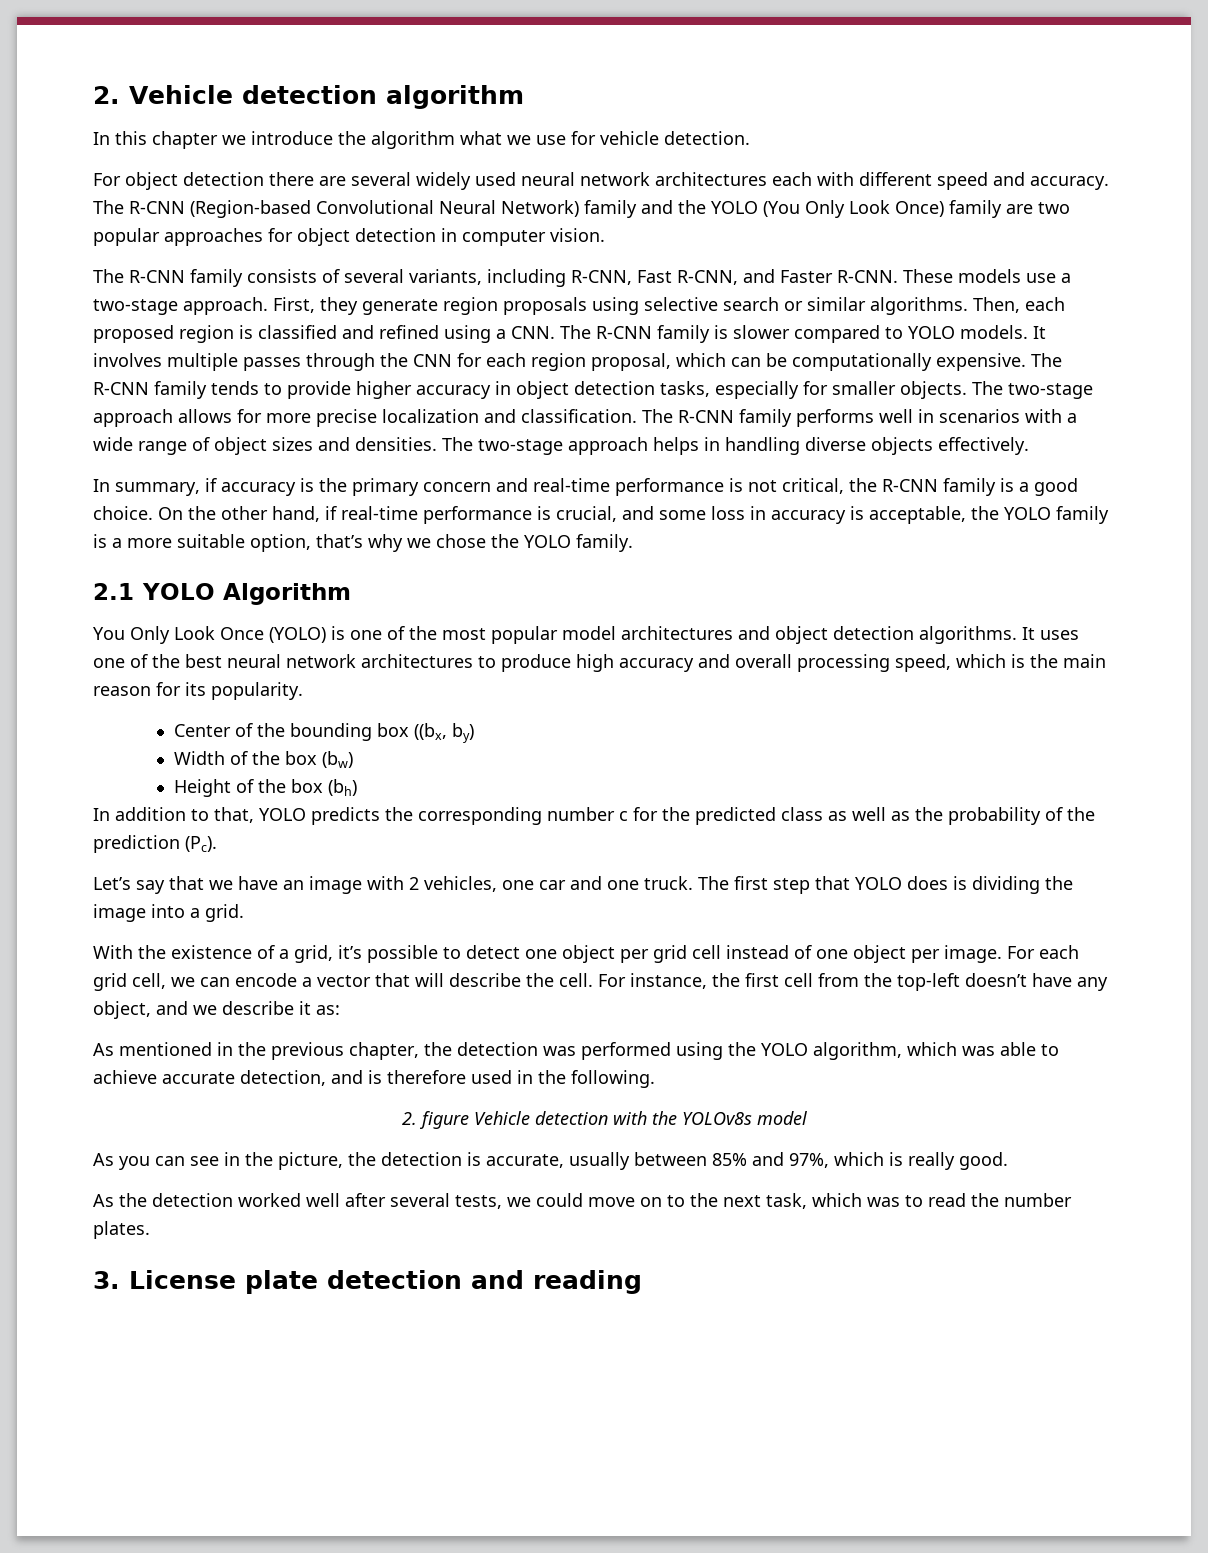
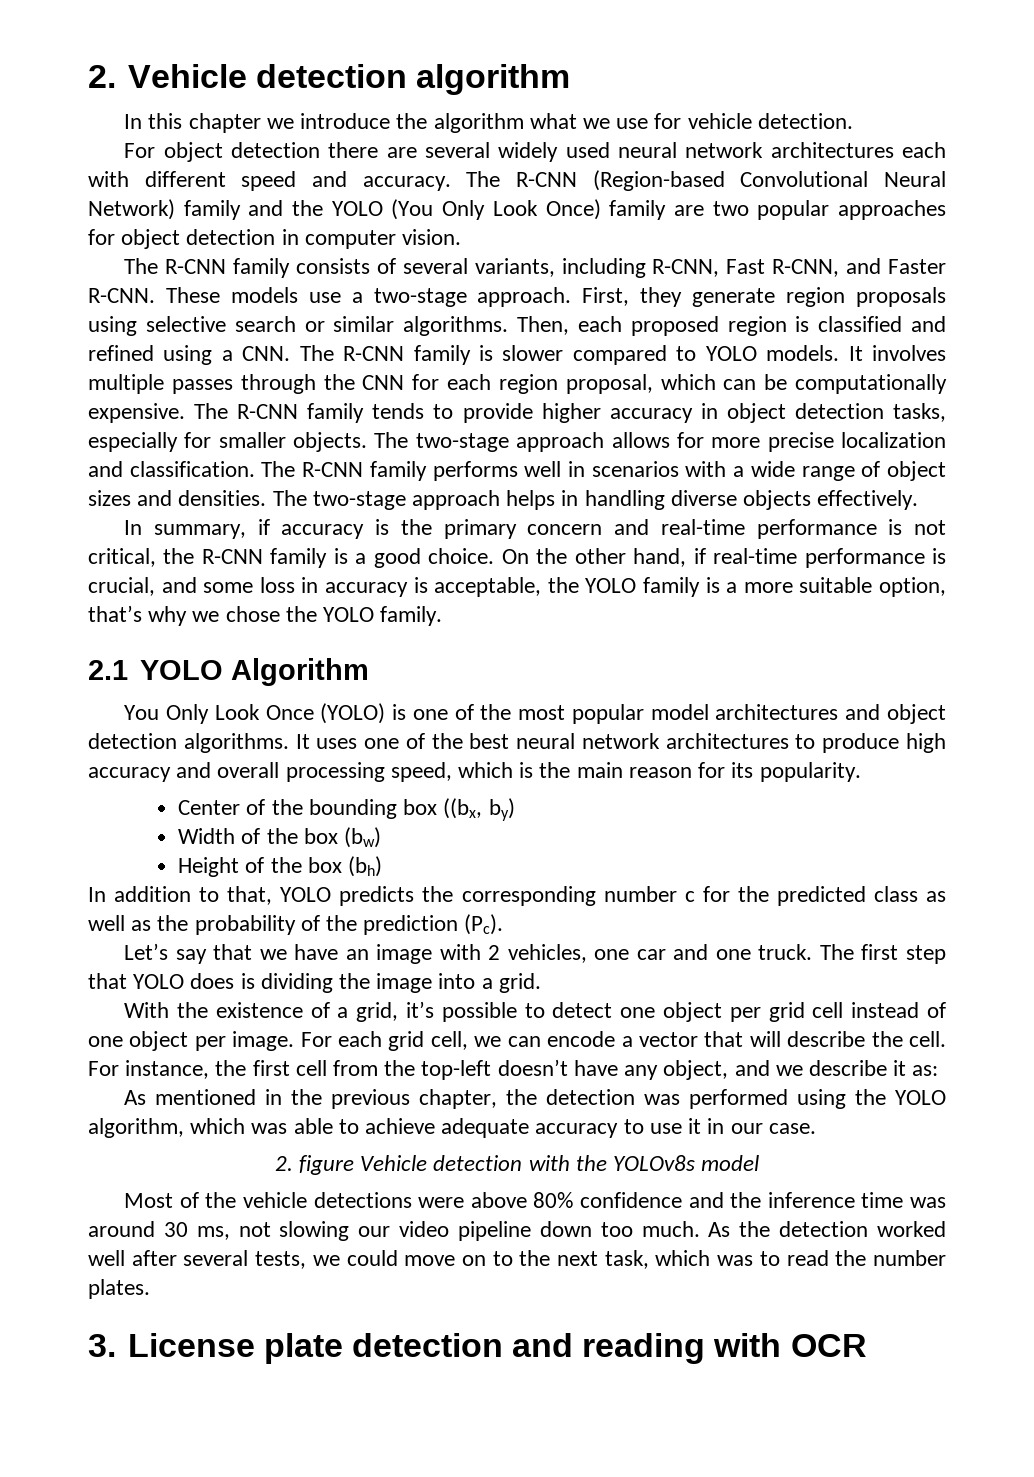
[162,1070,655,1088] accurate detection, and is therefore used in the following. -> [441,1118,816,1138] adequate accuracy to use it in our case.
[93,1152,1008,1170] As you can see in the picture, the detection is accurate, usually between 85% and 97%, which is really good. // -> [124,1192,947,1208] [88,1221,700,1241] Most of the vehicle detections were above 80% confidence and the inference time was around 30 ms, not slowing our video pipeline down too much.
(642, 1282) none -> [713,1333,867,1357] with OCR

